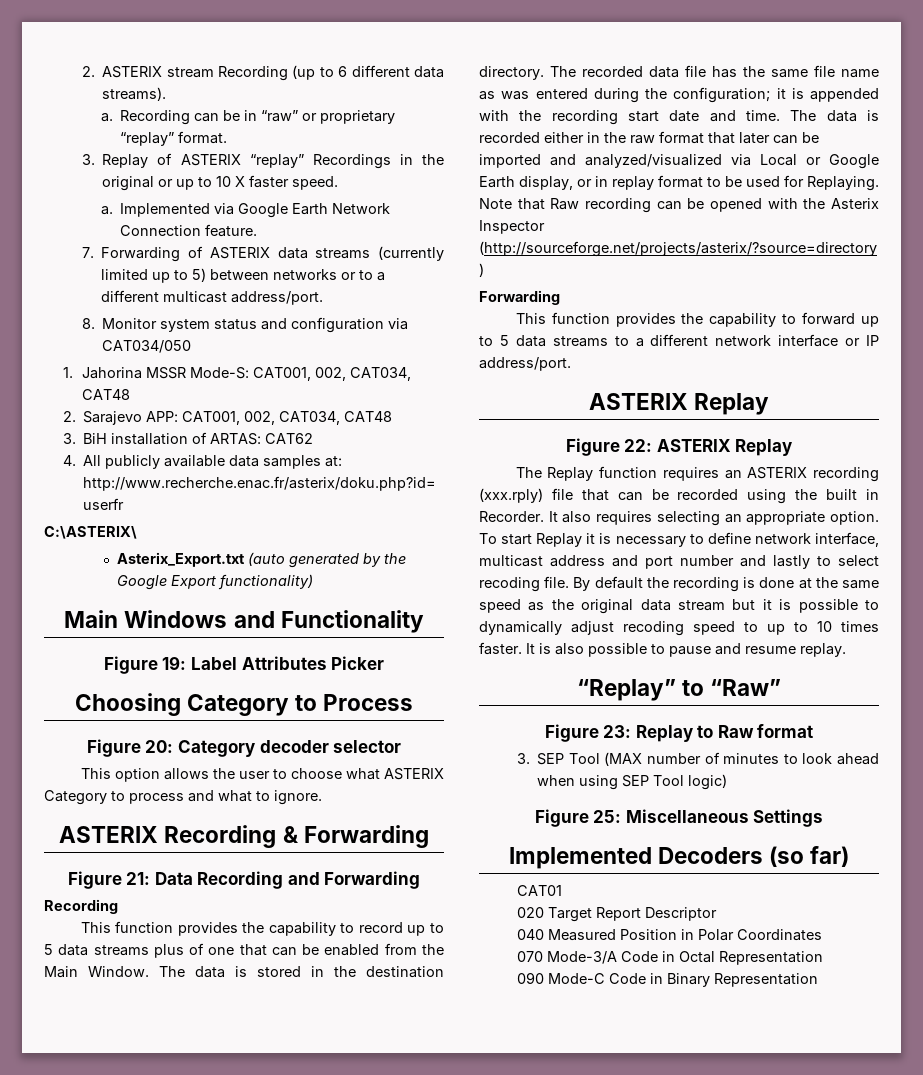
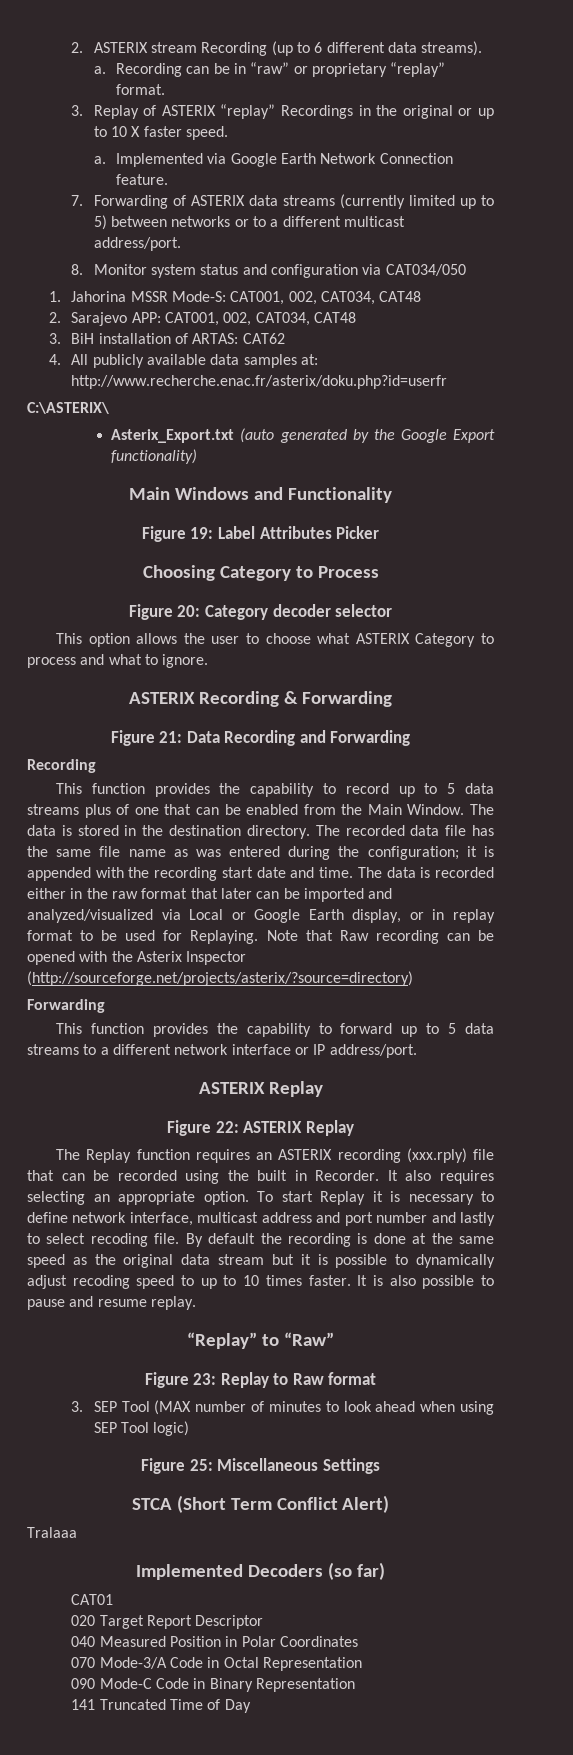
(824, 818) none -> [131,1495,390,1513] [27,1527,77,1538] // STCA (Short Term Conflict Alert) // Tralaaa
(819, 980) none -> [71,1699,251,1713] // 141 Truncated Time of Day

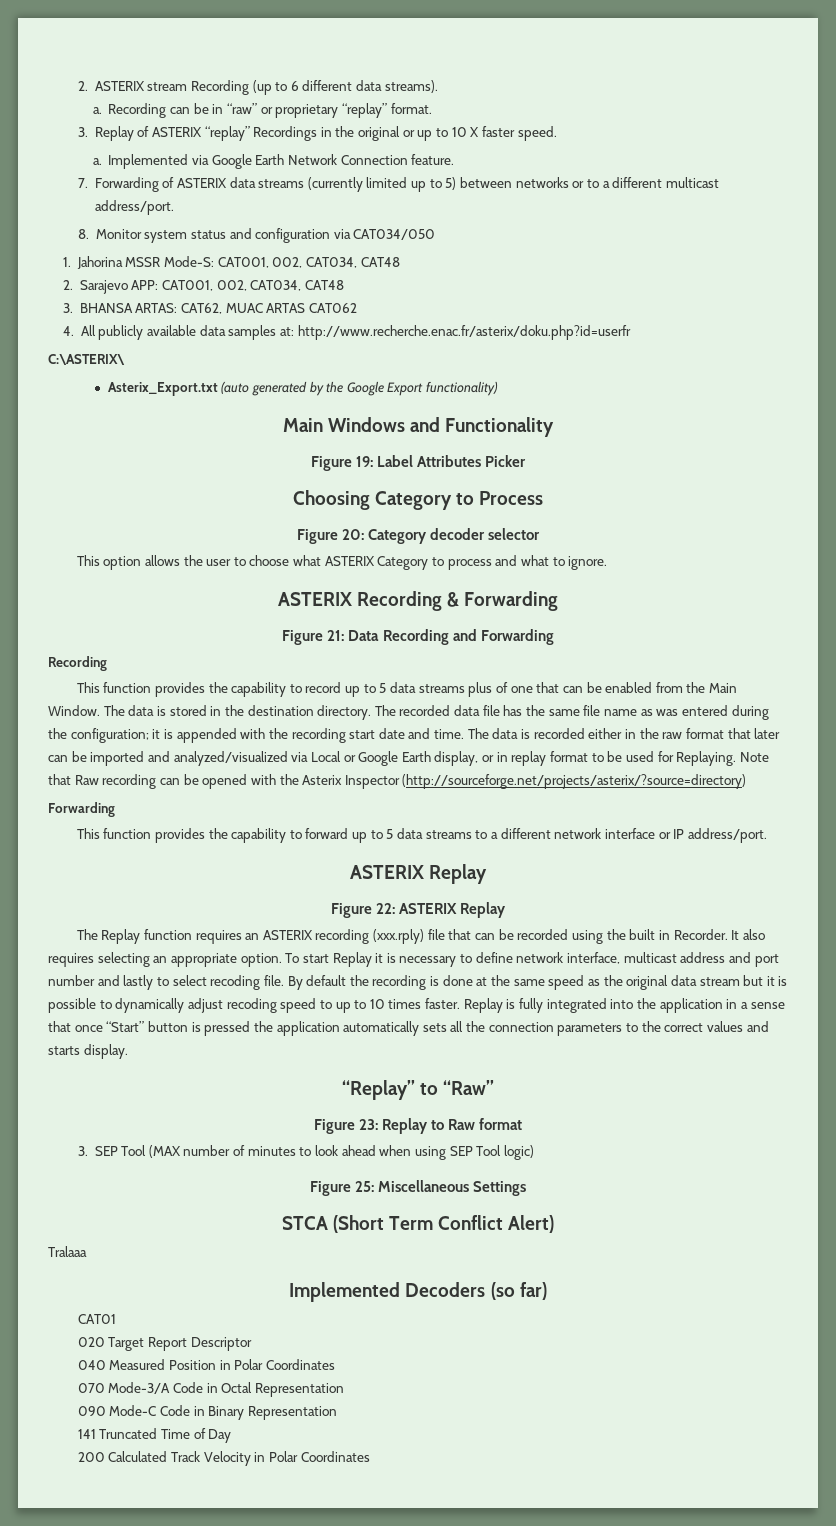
[71,333,285,344] BiH installation of ARTAS: CAT62 -> [79,303,357,314] BHANSA ARTAS: CAT62, MUAC ARTAS CAT062
[357,1275,494,1289] [27,1296,196,1310] It is also possible to pause and resume replay. -> [463,998,785,1013] [48,1021,769,1036] [48,1044,128,1059] Replay is fully integrated into the application in a sense that once “Start” button is pressed the application automatically sets all the connection parameters to the correct values and starts display.
(251, 1706) none -> [77,1451,370,1466] // 200 Calculated Track Velocity in Polar Coordinates

